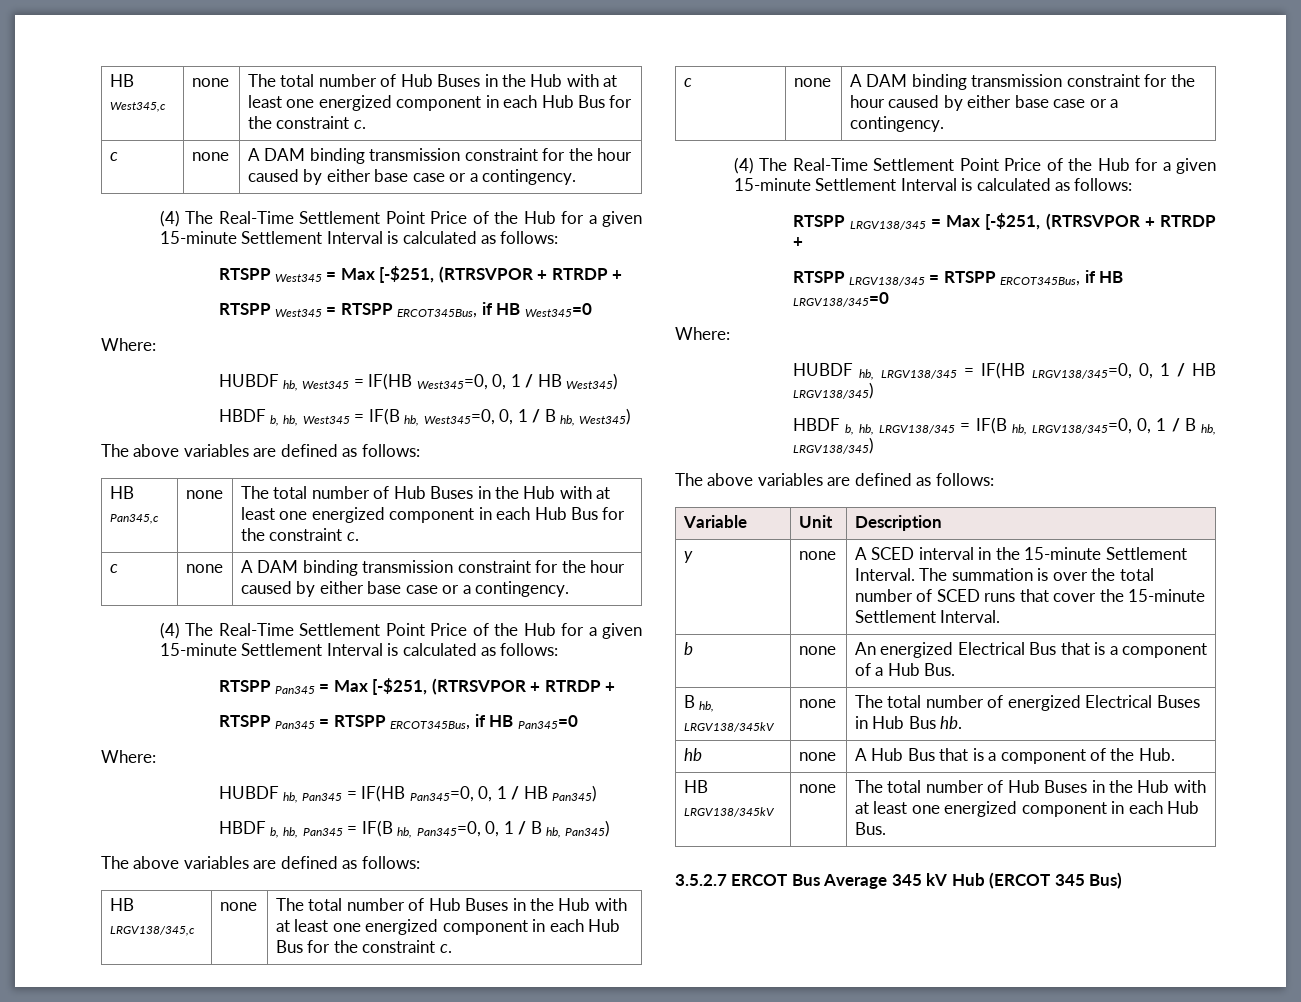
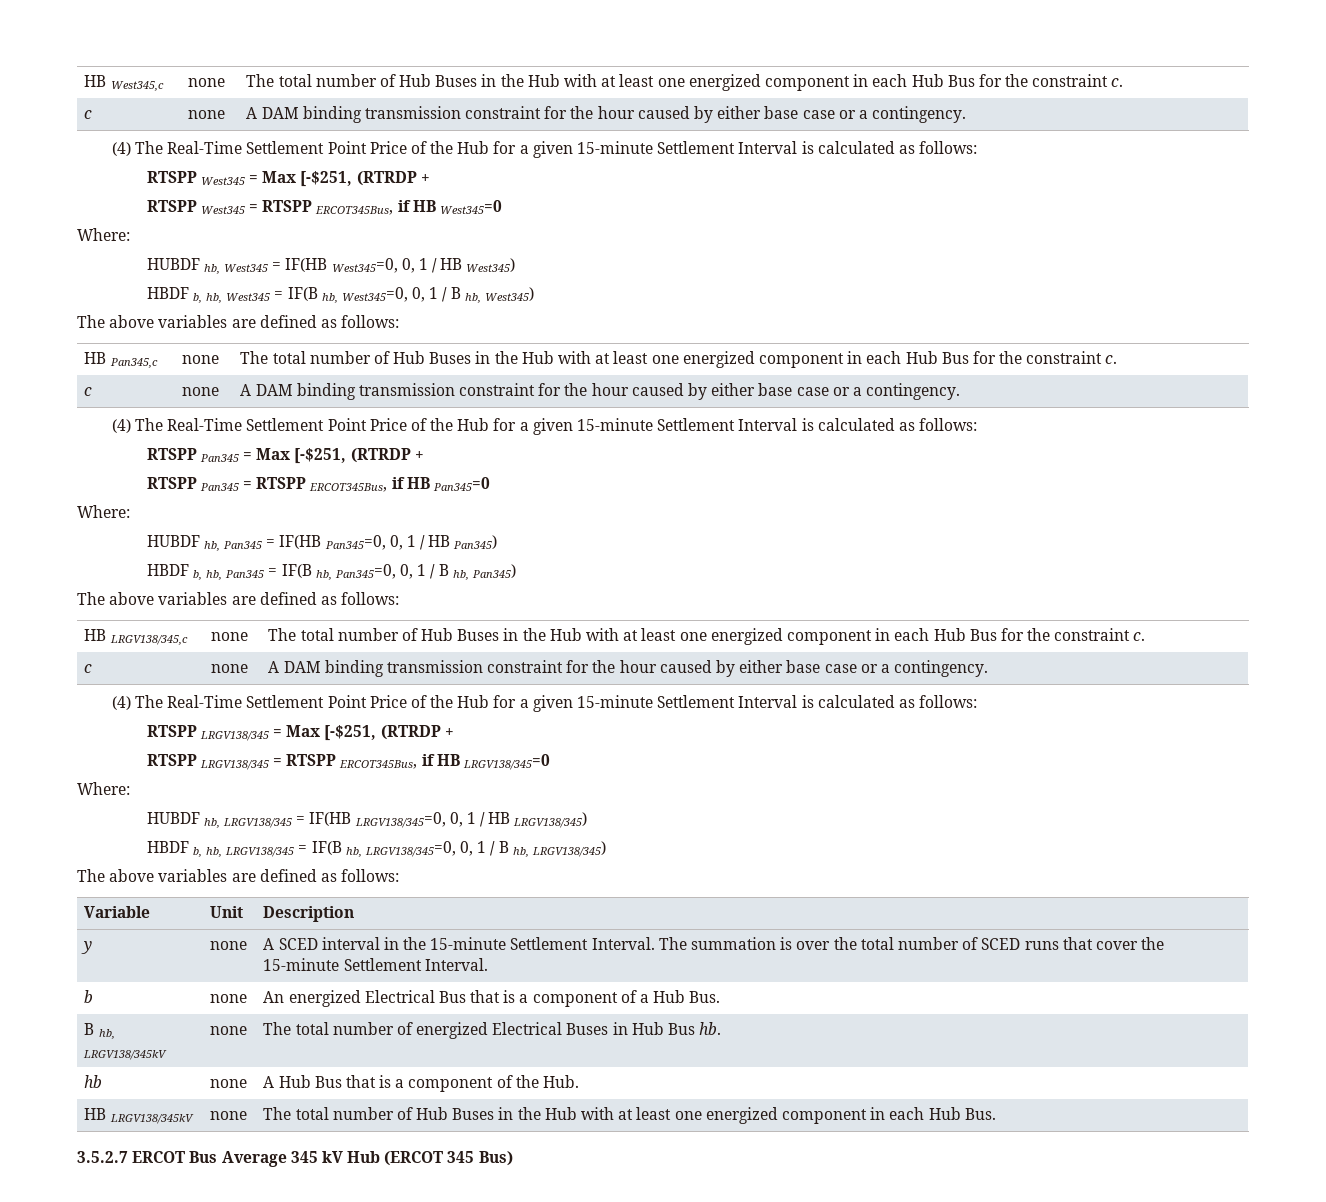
[438,266,608,283] (RTRSVPOR + RTRDP -> [356,171,417,186] (RTRDP
[431,678,601,695] (RTRSVPOR + RTRDP -> [350,448,411,463] (RTRDP
[1045,213,1216,230] (RTRSVPOR + RTRDP -> [380,725,441,740] (RTRDP

